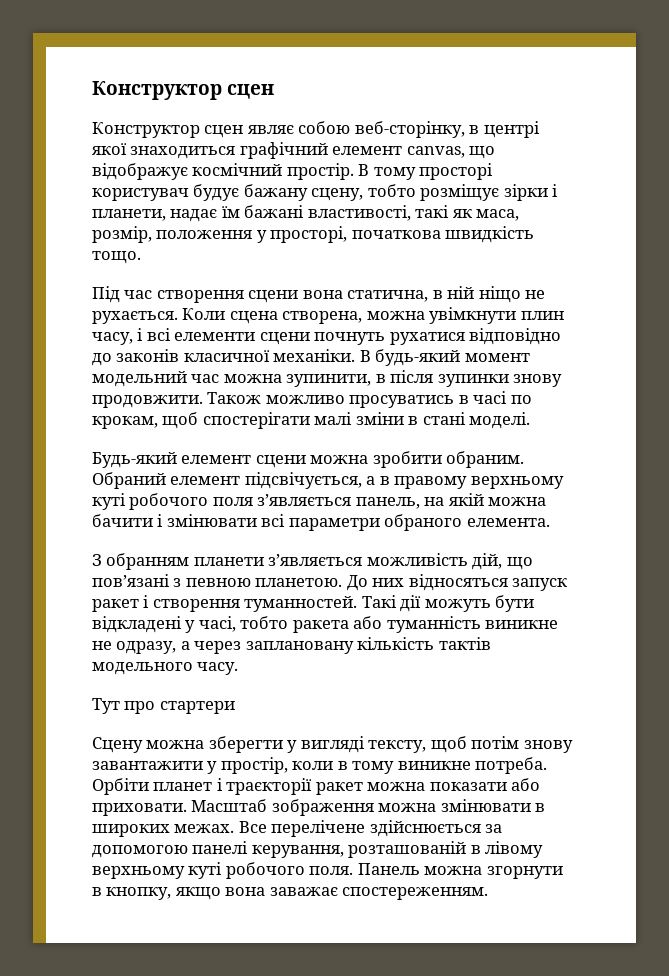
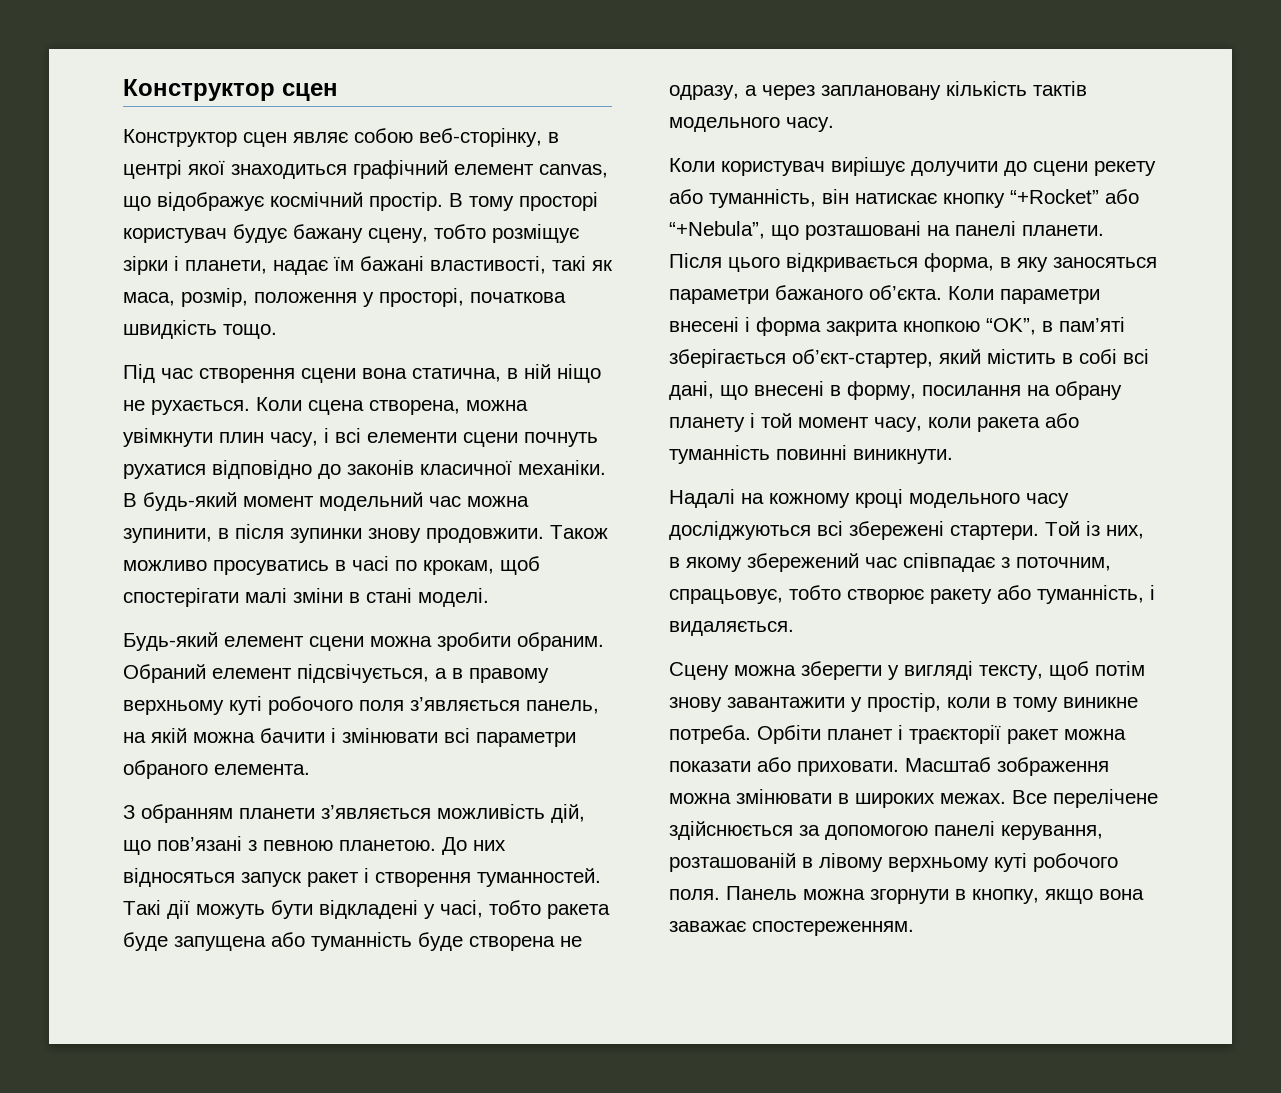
[353,616,559,633] або туманність виникне -> [123,932,555,951] буде запущена або туманність буде створена
[92,698,235,714] Тут про стартери -> [669,157,1156,176] [669,189,1139,208] [669,221,1104,240] [669,253,1157,272] [669,285,1100,304] [669,317,1125,336] [669,349,1149,368] [669,381,1122,400] [669,413,1079,432] [669,445,953,464] [669,489,1069,508] [669,521,1144,540] [669,553,1111,572] [669,585,1155,604] [669,621,794,636] Коли користувач вирішує долучити до сцени рекету або туманність, він натискає кнопку “+Rocket” або “+Nebula”, що розташовані на панелі планети. Після цього відкривається форма, в яку заносяться параметри бажаного об’єкта. Коли параметри внесені і форма закрита кнопкою “OK”, в пам’яті зберігається об’єкт-стартер, який містить в собі всі дані, що внесені в форму, посилання на обрану планету і той момент часу, коли ракета або туманність повинні виникнути. // Надалі на кожному кроці модельного часу досліджуються всі збережені стартери. Той із них, в якому збережений час співпадає з поточним, спрацьовує, тобто створює ракету або туманність, і видаляється.

